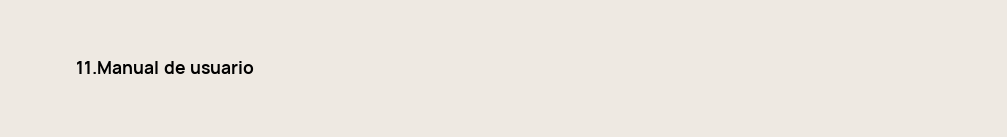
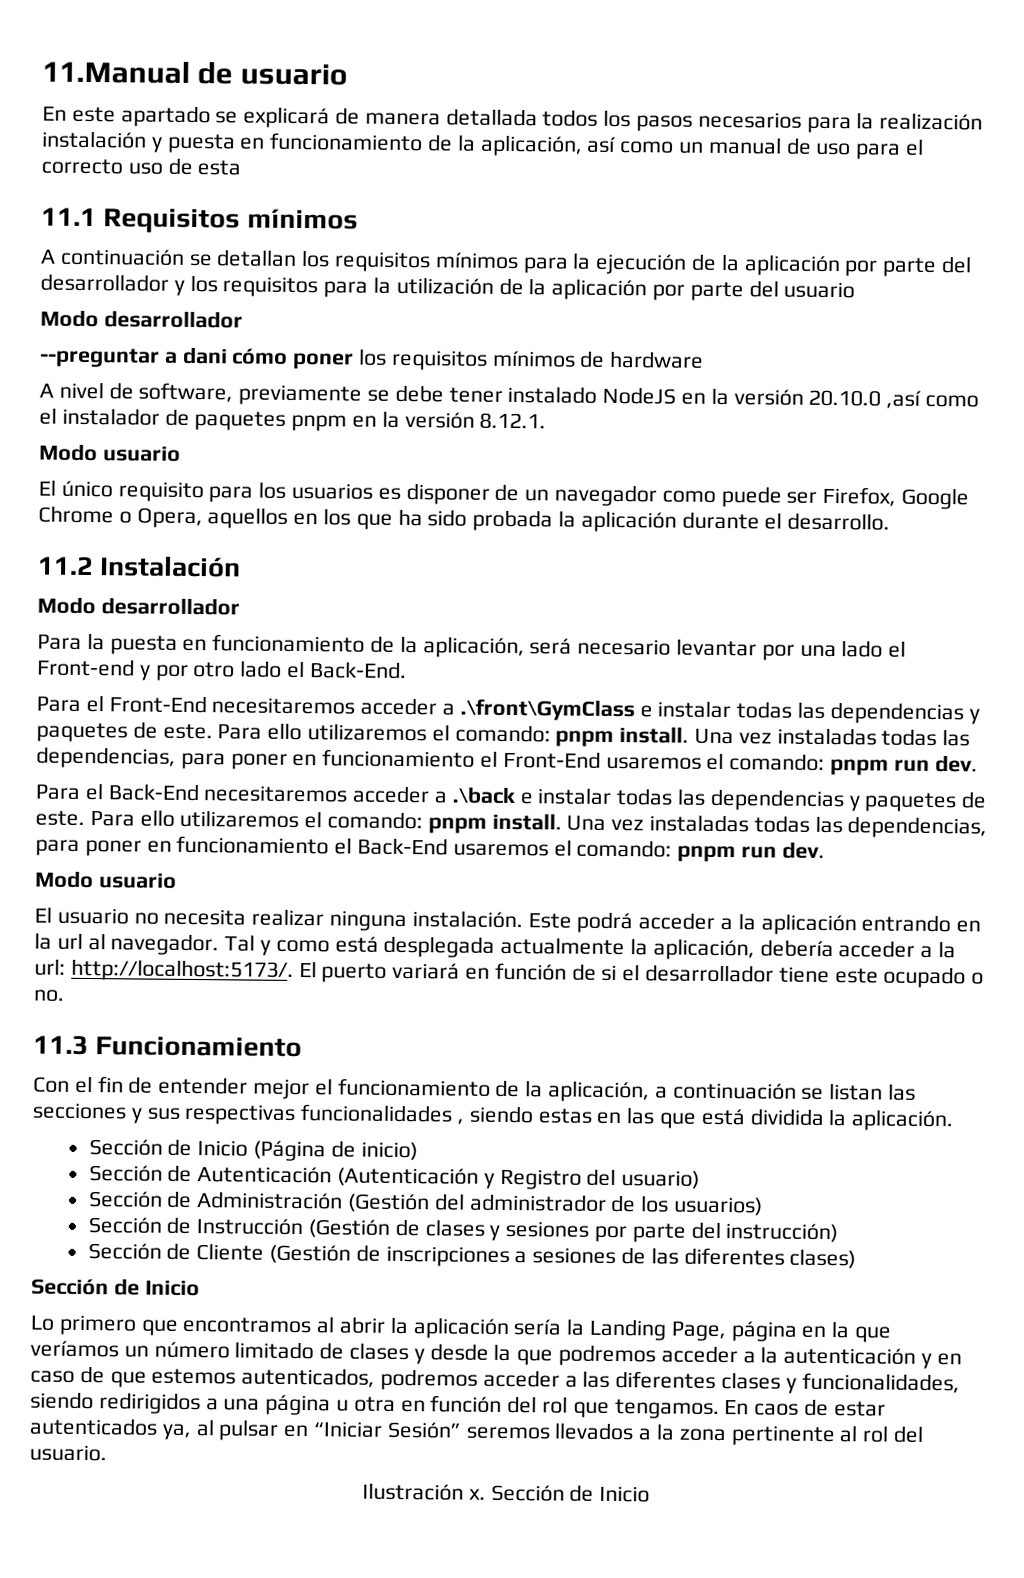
(255, 67) none -> [42,105,984,134] [42,130,925,160] [41,157,242,176] [41,207,358,234] [40,248,973,277] [40,273,856,302] [40,309,243,329] [39,346,705,371] [39,381,980,409] [39,407,547,432] [39,443,181,462] [38,479,970,510] [38,505,891,533] [38,556,242,578] [37,596,240,616] [37,632,907,661] [37,658,407,681] [36,694,980,725] [36,721,971,747] [36,746,978,776] [35,782,987,813] [35,809,988,839] [35,835,825,863] [35,870,177,889] [34,906,982,936] [34,932,957,961] [34,958,985,989] [33,989,65,1002] [33,1035,303,1058] [33,1075,917,1103] [32,1102,954,1132] [88,1138,418,1162] [88,1164,701,1190] [88,1190,763,1216] [87,1216,839,1243] [87,1242,857,1269] [31,1278,200,1297] [30,1314,892,1343] [30,1340,962,1369] [30,1365,960,1394] [30,1391,886,1419] [29,1417,925,1447] [29,1444,107,1462] [361,1482,651,1503] // En este apartado se explicará de manera detallada todos los pasos necesarios para la realización instalación y puesta en funcionamiento de la aplicación, así como un manual de uso para el correcto uso de esta // 11.1 Requisitos mínimos // A continuación se detallan los requisitos mínimos para la ejecución de la aplicación por parte del desarrollador y los requisitos para la utilización de la aplicación por parte del usuario // Modo desarrollador // --preguntar a dani cómo poner los requisitos mínimos de hardware // A nivel de software, previamente se debe tener instalado NodeJS en la versión 20.10.0 ,así como el instalador de paquetes pnpm en la versión 8.12.1. // Modo usuario // El único requisito para los usuarios es disponer de un navegador como puede ser Firefox, Google Chrome o Opera, aquellos en los que ha sido probada la aplicación durante el desarrollo. // 11.2 Instalación // Modo desarrollador // Para la puesta en funcionamiento de la aplicación, será necesario levantar por una lado el Front-end y por otro lado el Back-End. // Para el Front-End necesitaremos acceder a .\front\GymClass e instalar todas las dependencias y paquetes de este. Para ello utilizaremos el comando: pnpm install. Una vez instaladas todas las dependencias, para poner en funcionamiento el Front-End usaremos el comando: pnpm run dev. // Para el Back-End necesitaremos acceder a .\back e instalar todas las dependencias y paquetes de este. Para ello utilizaremos el comando: pnpm install. Una vez instaladas todas las dependencias, para poner en funcionamiento el Back-End usaremos el comando: pnpm run dev. // Modo usuario // El usuario no necesita realizar ninguna instalación. Este podrá acceder a la aplicación entrando en la url al navegador. Tal y como está desplegada actualmente la aplicación, debería acceder a la url: http://localhost:5173/. El puerto variará en función de si el desarrollador tiene este ocupado o no. // 11.3 Funcionamiento // Con el fin de entender mejor el funcionamiento de la aplicación, a continuación se listan las secciones y sus respectivas funcionalidades , siendo estas en las que está dividida la aplicación. // Sección de Inicio (Página de inicio) // Sección de Autenticación (Autenticación y Registro del usuario) // Sección de Administración (Gestión del administrador de los usuarios) // Sección de Instrucción (Gestión de clases y sesiones por parte del instrucción) // Sección de Cliente (Gestión de inscripciones a sesiones de las diferentes clases) // Sección de Inicio // Lo primero que encontramos al abrir la aplicación sería la Landing Page, página en la que veríamos un número limitado de clases y desde la que podremos acceder a la autenticación y en caso de que estemos autenticados, podremos acceder a las diferentes clases y funcionalidades, siendo redirigidos a una página u otra en función del rol que tengamos. En caos de estar autenticados ya, al pulsar en “Iniciar Sesión” seremos llevados a la zona pertinente al rol del usuario. // Ilustración x. Sección de Inicio

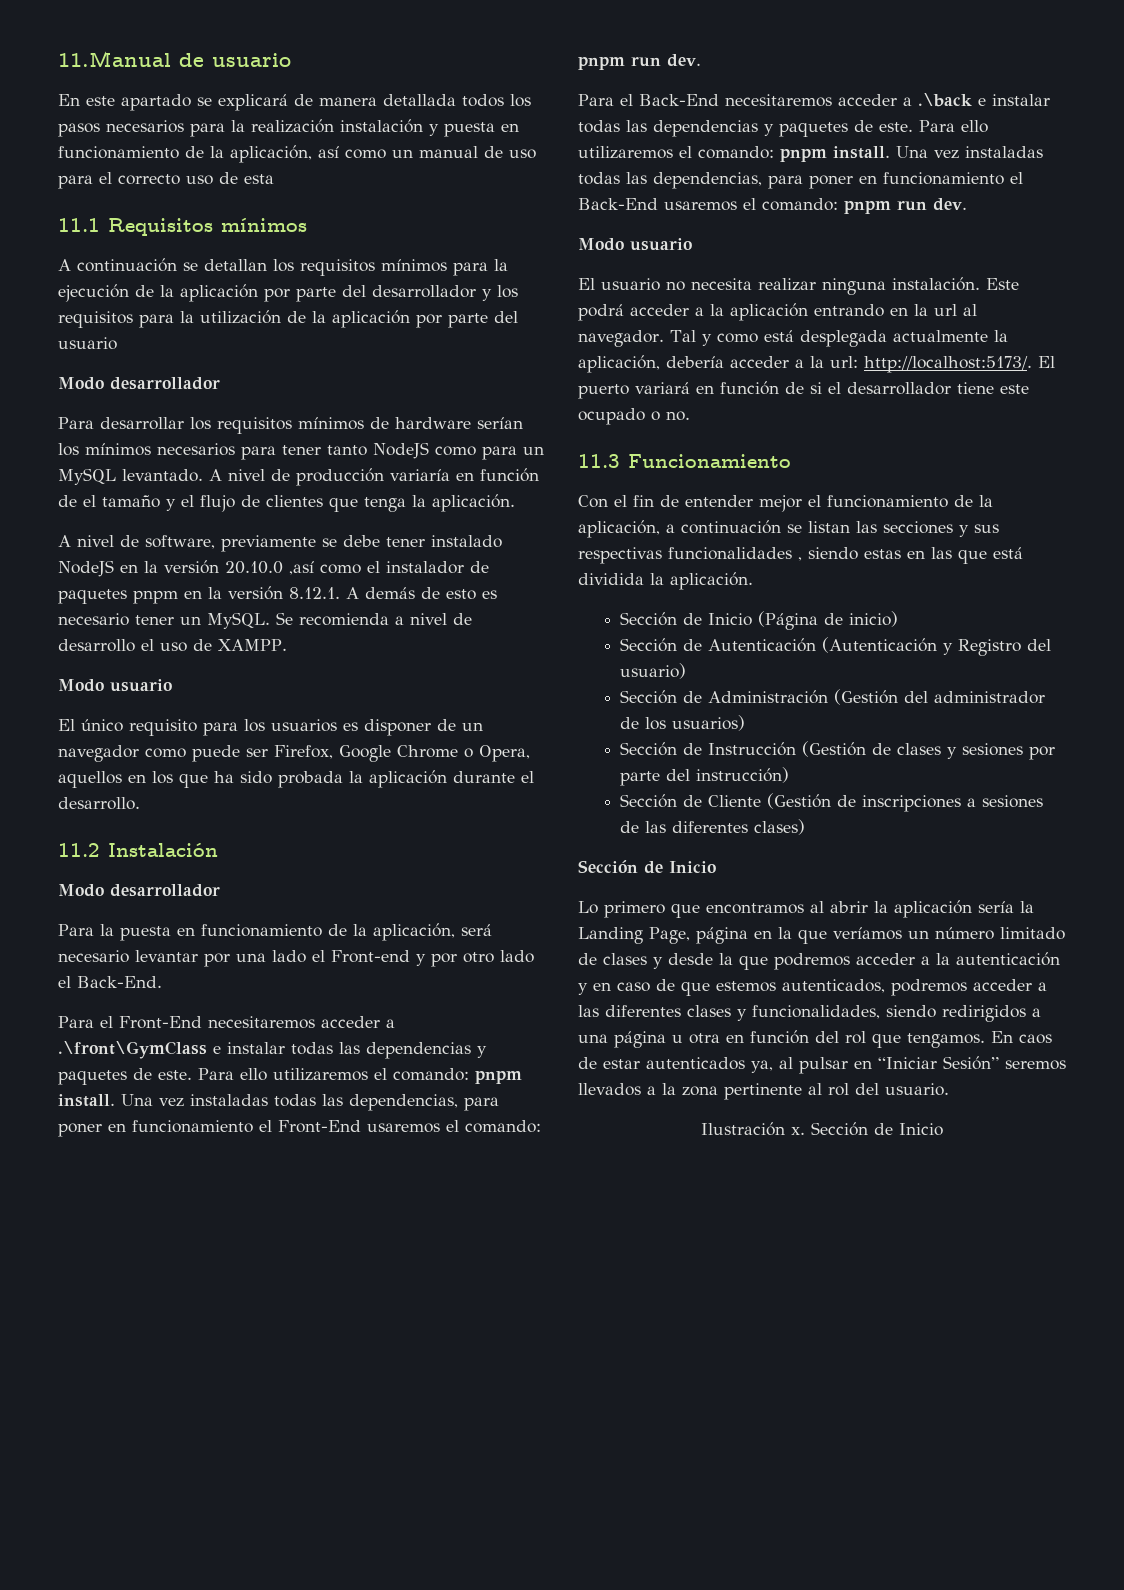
[39,346,355,370] --preguntar a dani cómo poner -> [58,417,184,430] Para desarrollar
(705, 359) none -> [477,417,523,429] [58,442,544,460] [58,468,539,486] [58,494,515,512] serían los mínimos necesarios para tener tanto NodeJS como para un MySQL levantado. A nivel de producción variaría en función de el tamaño y el flujo de clientes que tenga la aplicación.
(547, 421) none -> [346,587,497,600] [58,612,472,629] [58,639,287,652] A demás de esto es necesario tener un MySQL. Se recomienda a nivel de desarrollo el uso de XAMPP.

